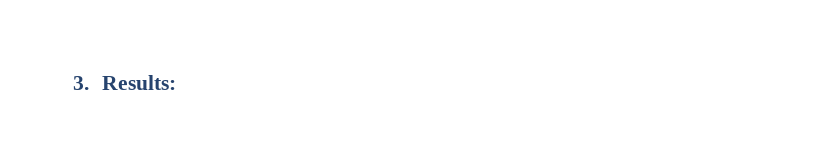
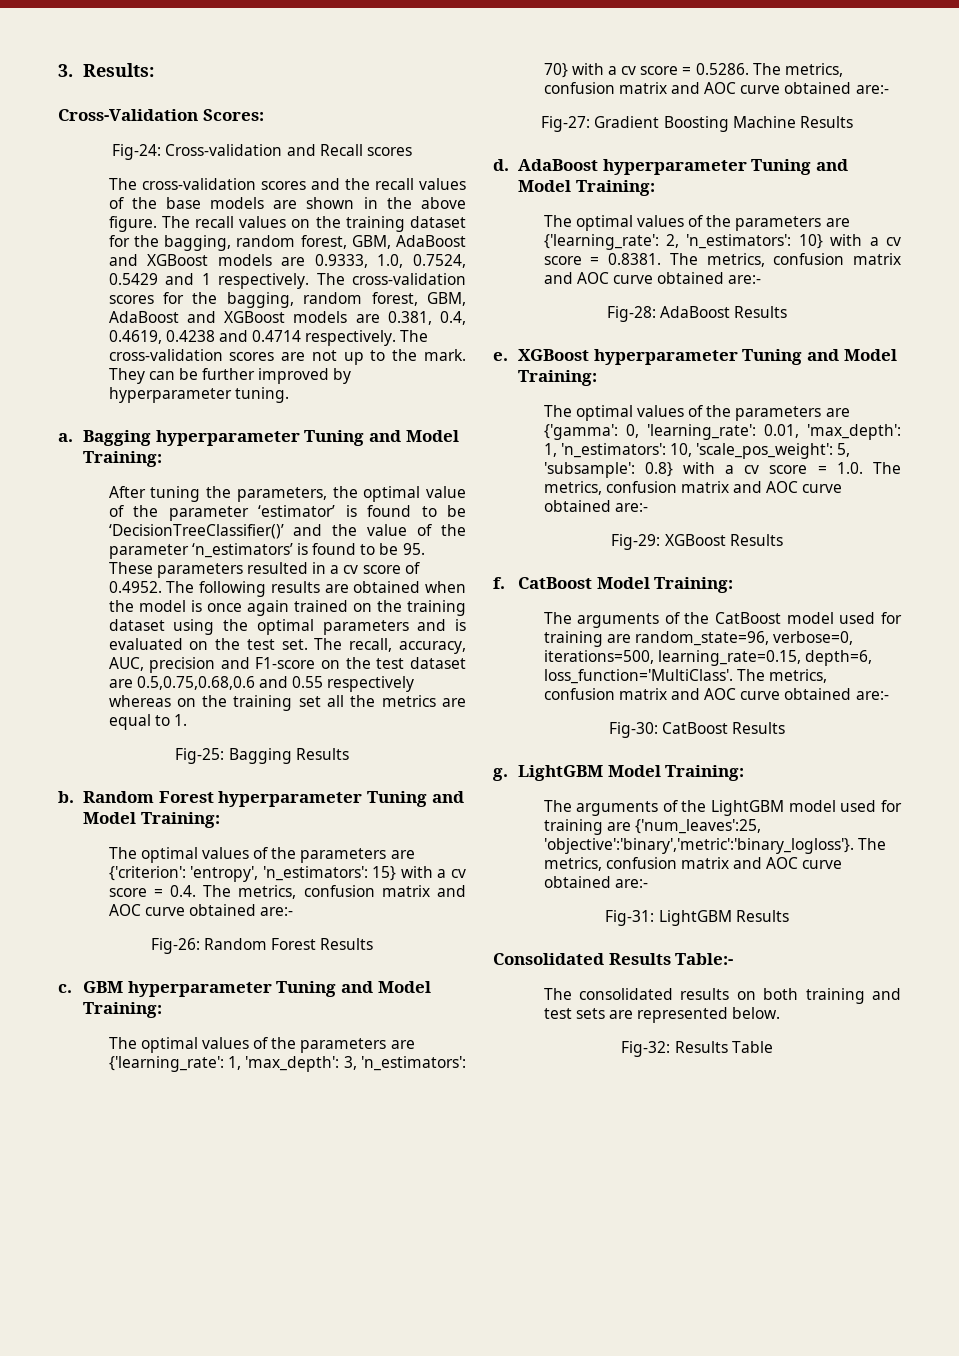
(176, 82) none -> [58,109,264,121] [112,144,412,160] [108,178,466,190] [108,197,466,209] [108,216,466,232] [108,235,466,251] [108,254,466,268] [108,273,466,289] [108,292,466,308] [108,311,467,325] [108,330,429,346] [108,349,466,365] [108,368,352,384] [108,387,289,403] [58,430,459,446] [83,451,163,467] [108,486,467,502] [108,505,466,521] [108,524,466,539] [108,543,425,559] [108,562,420,578] [108,581,467,597] [108,600,466,616] [108,619,467,635] [108,638,466,654] [108,657,467,673] [108,676,415,692] [108,695,467,711] [108,714,187,730] [175,748,349,764] [58,791,464,807] [83,812,220,828] [108,847,415,863] [108,866,466,882] [108,885,466,899] [108,904,294,916] [150,938,374,954] [58,981,431,997] [83,1002,163,1018] [108,1037,415,1053] [108,1056,466,1072] [543,63,844,78] [543,82,889,94] [541,116,853,132] [493,159,849,175] [518,180,655,196] [543,215,850,231] [543,234,901,250] [543,253,901,267] [543,272,762,284] [606,306,788,322] [493,349,897,365] [518,370,598,386] [543,405,850,421] [543,424,901,440] [543,443,851,459] [543,462,901,478] [543,481,843,495] [543,500,648,512] [611,534,783,550] [493,577,734,593] [543,612,902,628] [543,631,854,647] [543,650,872,666] [543,669,827,684] [543,688,889,700] [608,722,786,738] [493,765,745,781] [543,800,902,816] [543,819,761,835] [543,838,886,854] [543,857,843,871] [543,876,648,888] [605,910,789,926] [493,953,734,965] [543,988,901,1004] [543,1007,781,1023] [621,1041,773,1057] // Cross-Validation Scores: // Fig-24: Cross-validation and Recall scores // The cross-validation scores and the recall values of the base models are shown in the above figure. The recall values on the training dataset for the bagging, random forest, GBM, AdaBoost and XGBoost models are 0.9333, 1.0, 0.7524, 0.5429 and 1 respectively. The cross-validation scores for the bagging, random forest, GBM, AdaBoost and XGBoost models are 0.381, 0.4, 0.4619, 0.4238 and 0.4714 respectively. The cross-validation scores are not up to the mark. They can be further improved by hyperparameter tuning. // a. Bagging hyperparameter Tuning and Model Training: // After tuning the parameters, the optimal value of the parameter ‘estimator’ is found to be ‘DecisionTreeClassifier()’ and the value of the parameter ‘n_estimators’ is found to be 95. These parameters resulted in a cv score of 0.4952. The following results are obtained when the model is once again trained on the training dataset using the optimal parameters and is evaluated on the test set. The recall, accuracy, AUC, precision and F1-score on the test dataset are 0.5,0.75,0.68,0.6 and 0.55 respectively whereas on the training set all the metrics are equal to 1. // Fig-25: Bagging Results // b. Random Forest hyperparameter Tuning and Model Training: // The optimal values of the parameters are {'criterion': 'entropy', 'n_estimators': 15} with a cv score = 0.4. The metrics, confusion matrix and AOC curve obtained are:- // Fig-26: Random Forest Results // c. GBM hyperparameter Tuning and Model Training: // The optimal values of the parameters are {'learning_rate': 1, 'max_depth': 3, 'n_estimators': 70} with a cv score = 0.5286. The metrics, confusion matrix and AOC curve obtained are:- // Fig-27: Gradient Boosting Machine Results // d. AdaBoost hyperparameter Tuning and Model Training: // The optimal values of the parameters are {'learning_rate': 2, 'n_estimators': 10} with a cv score = 0.8381. The metrics, confusion matrix and AOC curve obtained are:- // Fig-28: AdaBoost Results // e. XGBoost hyperparameter Tuning and Model Training: // The optimal values of the parameters are {'gamma': 0, 'learning_rate': 0.01, 'max_depth': 1, 'n_estimators': 10, 'scale_pos_weight': 5, 'subsample': 0.8} with a cv score = 1.0. The metrics, confusion matrix and AOC curve obtained are:- // Fig-29: XGBoost Results // f. CatBoost Model Training: // The arguments of the CatBoost model used for training are random_state=96, verbose=0, iterations=500, learning_rate=0.15, depth=6, loss_function='MultiClass'. The metrics, confusion matrix and AOC curve obtained are:- // Fig-30: CatBoost Results // g. LightGBM Model Training: // The arguments of the LightGBM model used for training are {'num_leaves':25, 'objective':'binary','metric':'binary_logloss'}. The metrics, confusion matrix and AOC curve obtained are:- // Fig-31: LightGBM Results // Consolidated Results Table:- // The consolidated results on both training and test sets are represented below. // Fig-32: Results Table

